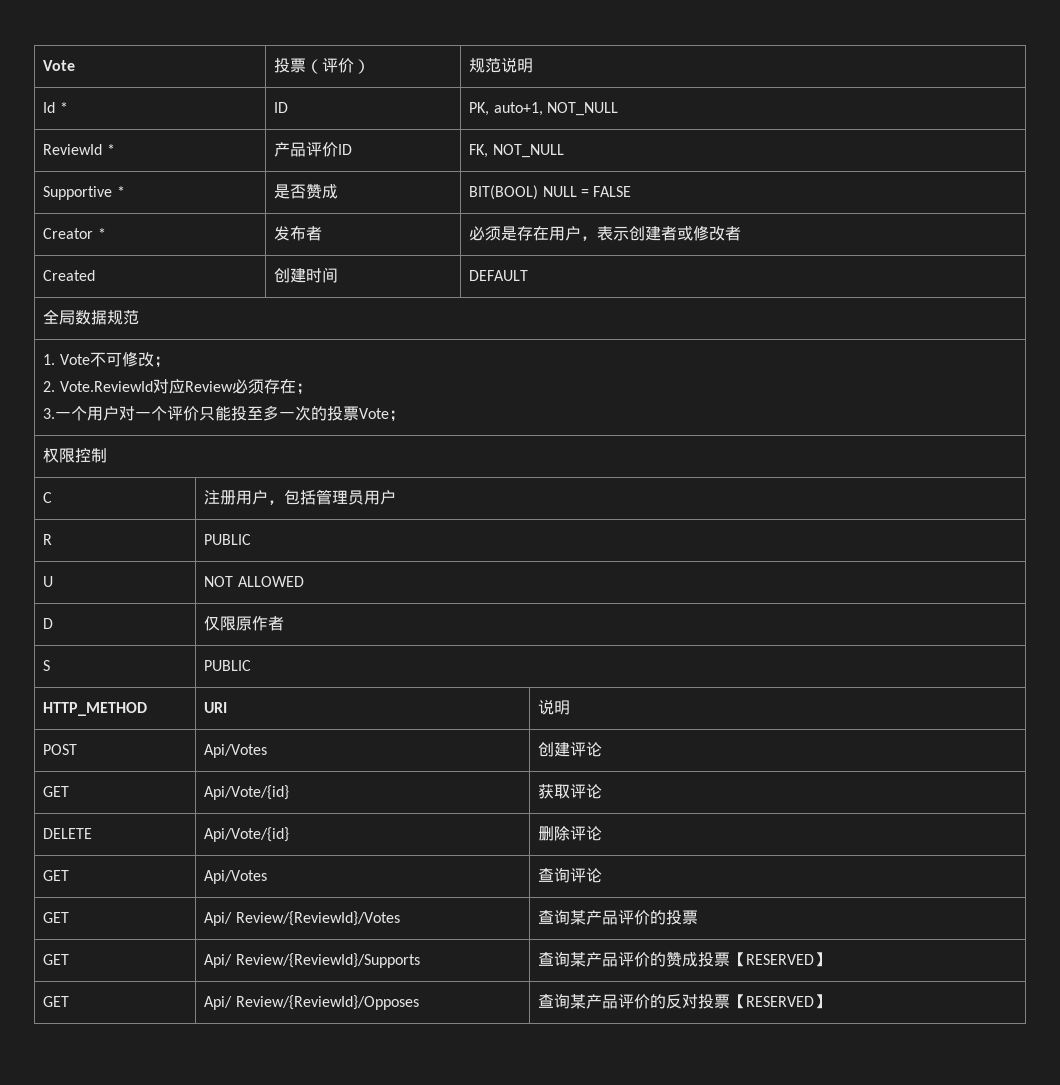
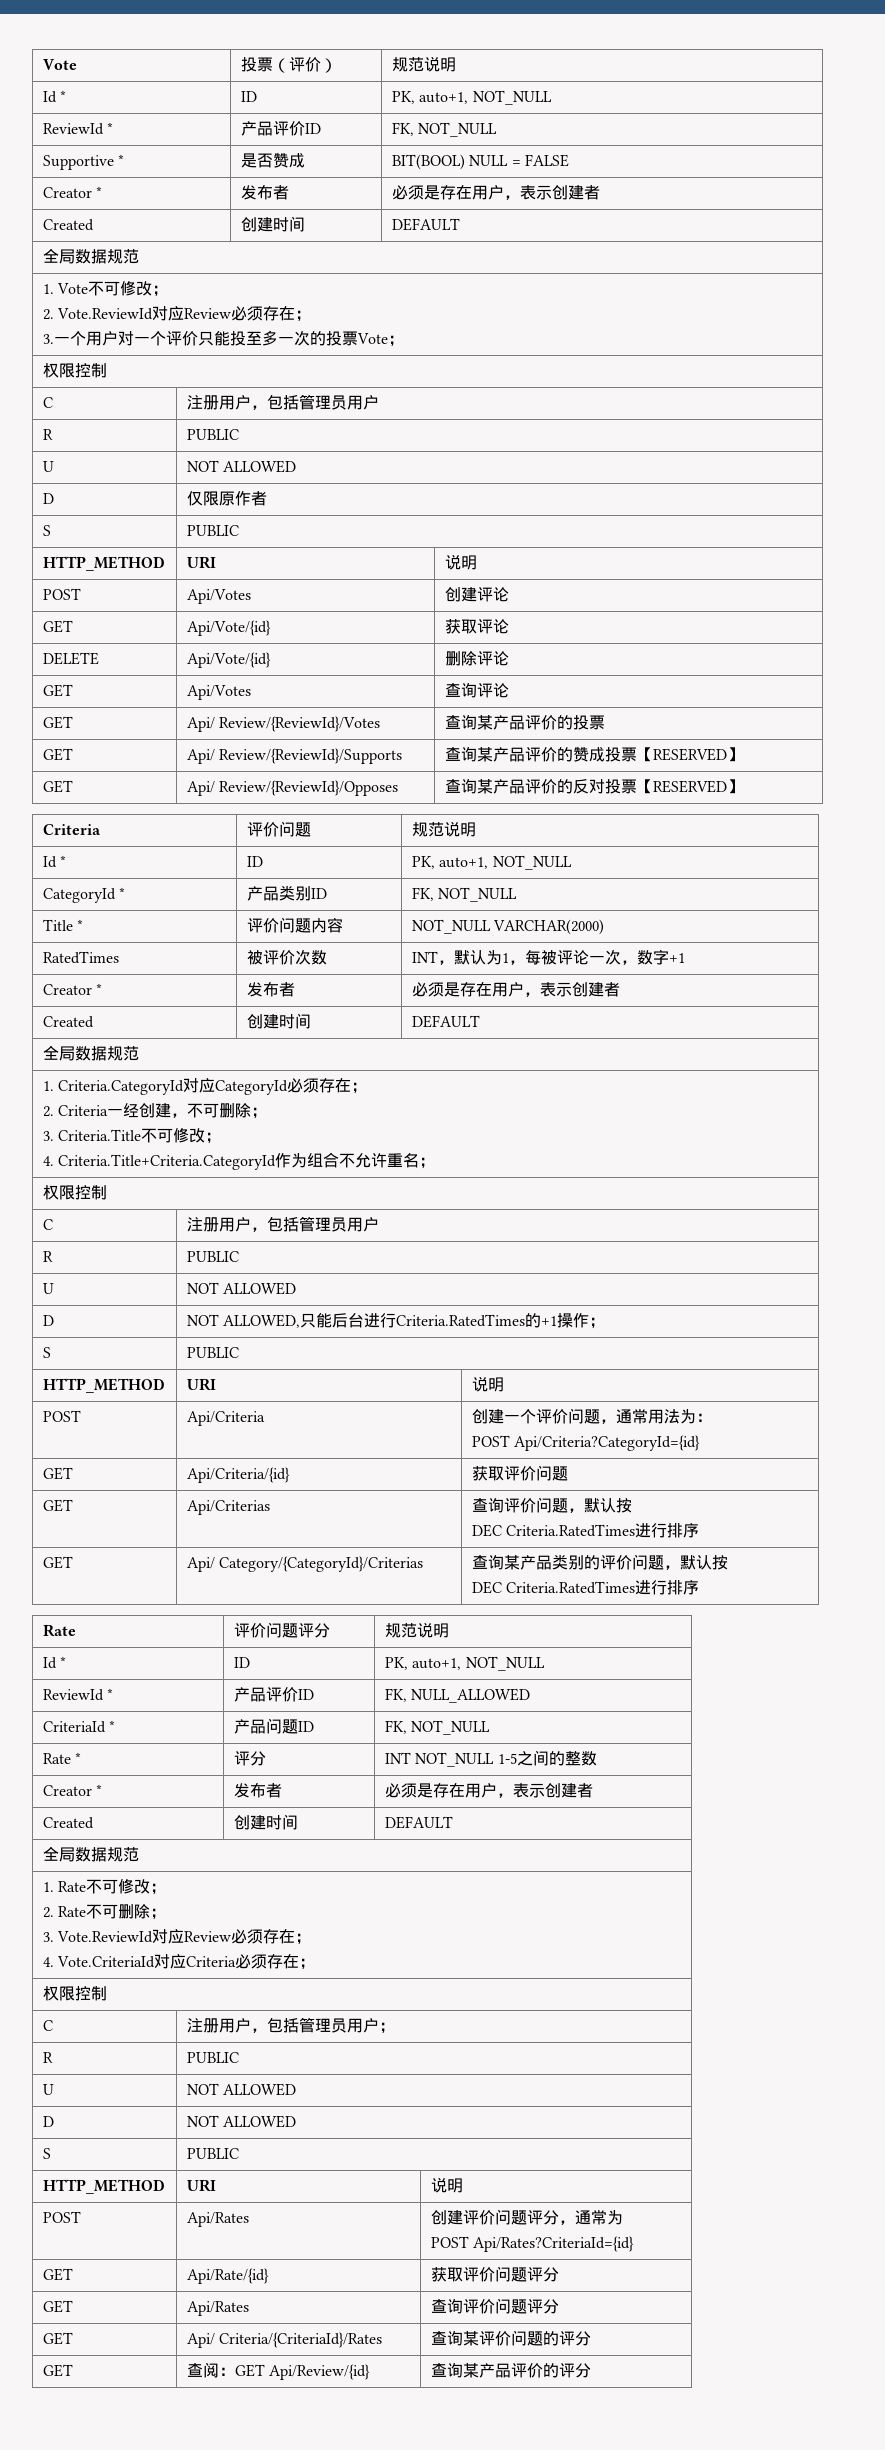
[677,225,742,241] 或修改者 -> (600, 192) none
(831, 1001) none -> [42,824,101,835] [246,821,311,837] [411,821,476,837] [42,855,67,868] [246,856,263,867] [411,855,572,870] [42,887,126,903] [246,885,327,901] [411,887,518,902] [42,919,84,931] [246,917,343,933] [411,919,605,935] [42,951,119,964] [246,949,327,965] [411,949,685,965] [42,983,103,995] [246,981,295,997] [411,982,620,997] [42,1016,94,1028] [246,1013,311,1029] [411,1015,480,1028] [42,1045,139,1061] [42,1078,368,1095] [42,1103,268,1119] [42,1127,222,1144] [42,1152,436,1170] [42,1185,107,1200] [42,1219,53,1230] [186,1216,379,1232] [42,1251,53,1262] [186,1251,239,1262] [42,1283,54,1294] [186,1282,297,1295] [42,1315,54,1326] [186,1313,606,1329] [42,1347,51,1358] [186,1347,239,1358] [42,1378,165,1393] [186,1378,216,1391] [471,1376,504,1392] [42,1410,81,1422] [186,1411,265,1426] [471,1408,712,1424] [471,1435,701,1451] [42,1467,73,1480] [186,1467,290,1483] [471,1465,568,1481] [42,1499,73,1512] [186,1500,270,1515] [471,1497,632,1513] [471,1523,700,1538] [42,1556,73,1569] [186,1556,424,1572] [471,1554,728,1570] [471,1580,700,1595] [42,1624,76,1637] [233,1622,330,1638] [384,1622,449,1638] [42,1656,67,1669] [233,1657,250,1668] [384,1656,545,1671] [42,1688,114,1701] [233,1687,314,1702] [384,1688,531,1703] [42,1720,116,1733] [233,1718,314,1734] [384,1720,491,1735] [42,1752,82,1764] [233,1751,266,1766] [384,1750,597,1767] [42,1784,103,1796] [233,1782,282,1798] [384,1783,593,1798] [42,1817,94,1829] [233,1814,298,1830] [384,1816,453,1829] [42,1846,139,1862] [42,1878,167,1895] [42,1904,167,1920] [42,1929,312,1945] [42,1954,316,1970] [42,1986,107,2001] [42,2020,53,2031] [186,2017,395,2034] [42,2052,53,2063] [186,2052,239,2063] [42,2084,54,2095] [186,2083,297,2096] [42,2116,54,2127] [186,2115,297,2128] [42,2148,51,2159] [186,2148,239,2159] [42,2179,165,2194] [186,2179,216,2192] [430,2177,463,2193] [42,2211,81,2223] [186,2212,249,2227] [430,2209,623,2225] [430,2236,635,2252] [42,2268,73,2281] [186,2268,269,2284] [430,2266,559,2282] [42,2300,73,2313] [186,2301,249,2316] [430,2298,559,2314] [42,2332,73,2345] [186,2332,383,2348] [430,2330,591,2346] [42,2364,73,2377] [186,2362,371,2380] [430,2362,591,2378] // Criteria | 评价问题 | 规范说明 // Id * | ID | PK, auto+1, NOT_NULL // CategoryId * | 产品类别ID | FK, NOT_NULL // Title * | 评价问题内容 | NOT_NULL VARCHAR(2000) // RatedTimes | 被评价次数 | INT，默认为1，每被评论一次，数字+1 // Creator * | 发布者 | 必须是存在用户，表示创建者 // Created | 创建时间 | DEFAULT // 全局数据规范 // 1. Criteria.CategoryId对应CategoryId必须存在； // 2. Criteria一经创建，不可删除； // 3. Criteria.Title不可修改； // 4. Criteria.Title+Criteria.CategoryId作为组合不允许重名； // 权限控制 // C | 注册用户，包括管理员用户 // R | PUBLIC // U | NOT ALLOWED // D | NOT ALLOWED,只能后台进行Criteria.RatedTimes的+1操作； // S | PUBLIC // HTTP_METHOD | URI | 说明 // POST | Api/Criteria | 创建一个评价问题，通常用法为： // POST Api/Criteria?CategoryId={id} // GET | Api/Criteria/{id} | 获取评价问题 // GET | Api/Criterias | 查询评价问题，默认按 // DEC Criteria.RatedTimes进行排序 // GET | Api/ Category/{CategoryId}/Criterias | 查询某产品类别的评价问题，默认按 // DEC Criteria.RatedTimes进行排序 // Rate | 评价问题评分 | 规范说明 // Id * | ID | PK, auto+1, NOT_NULL // ReviewId * | 产品评价ID | FK, NULL_ALLOWED // CriteriaId * | 产品问题ID | FK, NOT_NULL // Rate * | 评分 | INT NOT_NULL 1-5之间的整数 // Creator * | 发布者 | 必须是存在用户，表示创建者 // Created | 创建时间 | DEFAULT // 全局数据规范 // 1. Rate不可修改； // 2. Rate不可删除； // 3. Vote.ReviewId对应Review必须存在； // 4. Vote.CriteriaId对应Criteria必须存在； // 权限控制 // C | 注册用户，包括管理员用户； // R | PUBLIC // U | NOT ALLOWED // D | NOT ALLOWED // S | PUBLIC // HTTP_METHOD | URI | 说明 // POST | Api/Rates | 创建评价问题评分，通常为 // POST Api/Rates?CriteriaId={id} // GET | Api/Rate/{id} | 获取评价问题评分 // GET | Api/Rates | 查询评价问题评分 // GET | Api/ Criteria/{CriteriaId}/Rates | 查询某评价问题的评分 // GET | 查阅：GET Api/Review/{id} | 查询某产品评价的评分

